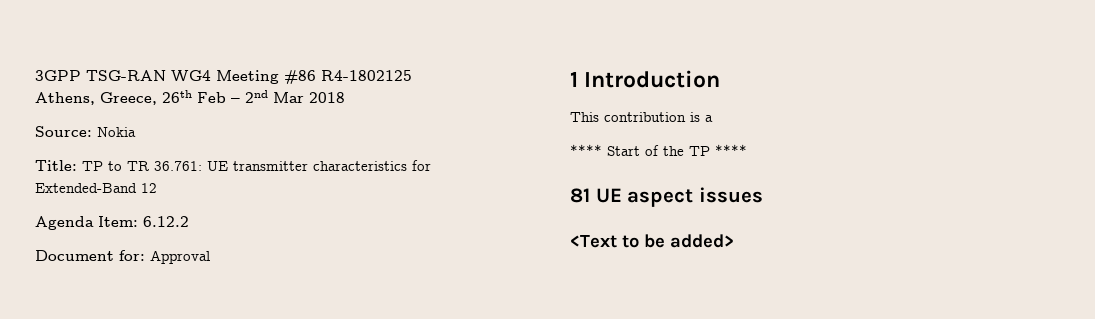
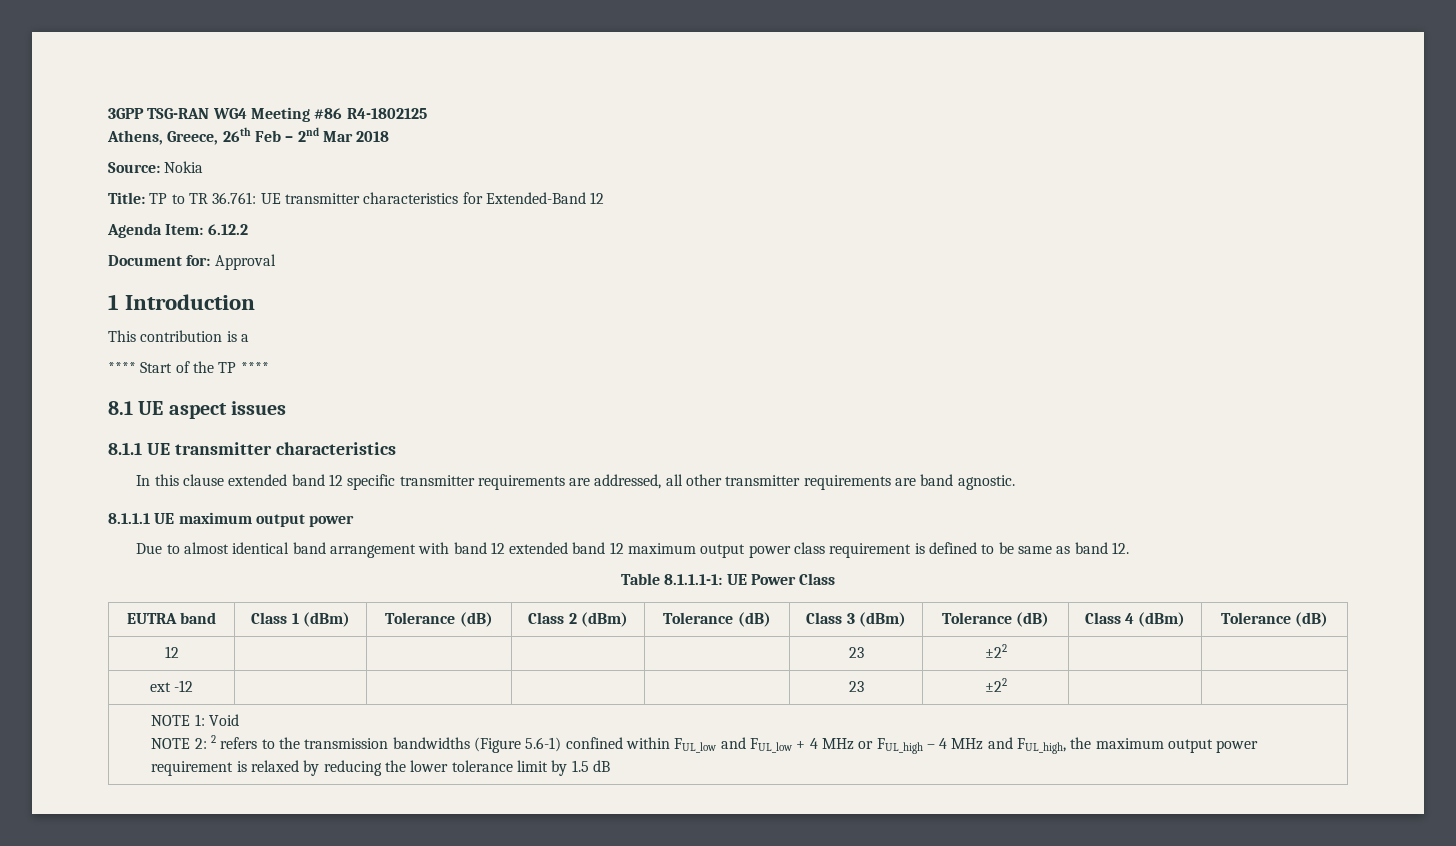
[570,188,590,203] 81 -> [108,401,133,415] 8.1
[570,234,734,248] <Text to be added> -> [108,442,396,455] [136,474,1015,490] [108,512,355,527] [136,542,1129,558] [620,573,836,585] [126,612,217,624] [251,612,350,627] [385,612,493,627] [528,612,628,627] [663,612,771,627] [806,612,906,627] [941,612,1050,627] [1084,612,1186,627] [1220,612,1329,627] [164,646,179,658] [848,647,864,658] [984,644,1007,658] [149,680,194,692] [848,681,864,692] [984,678,1007,692] [151,714,240,726] [151,735,1259,754] [151,760,610,776] 8.1.1 UE transmitter characteristics // In this clause extended band 12 specific transmitter requirements are addressed, all other transmitter requirements are band agnostic. // 8.1.1.1 UE maximum output power // Due to almost identical band arrangement with band 12 extended band 12 maximum output power class requirement is defined to be same as band 12. // Table 8.1.1.1-1: UE Power Class // EUTRA band | Class 1 (dBm) | Tolerance (dB) | Class 2 (dBm) | Tolerance (dB) | Class 3 (dBm) | Tolerance (dB) | Class 4 (dBm) | Tolerance (dB) // 12 | | | | | 23 | ±22 | | // ext -12 | | | | | 23 | ±22 | | // NOTE 1: Void // NOTE 2: 2 refers to the transmission bandwidths (Figure 5.6-1) confined within FUL_low and FUL_low + 4 MHz or FUL_high – 4 MHz and FUL_high, the maximum output power requirement is relaxed by reducing the lower tolerance limit by 1.5 dB

